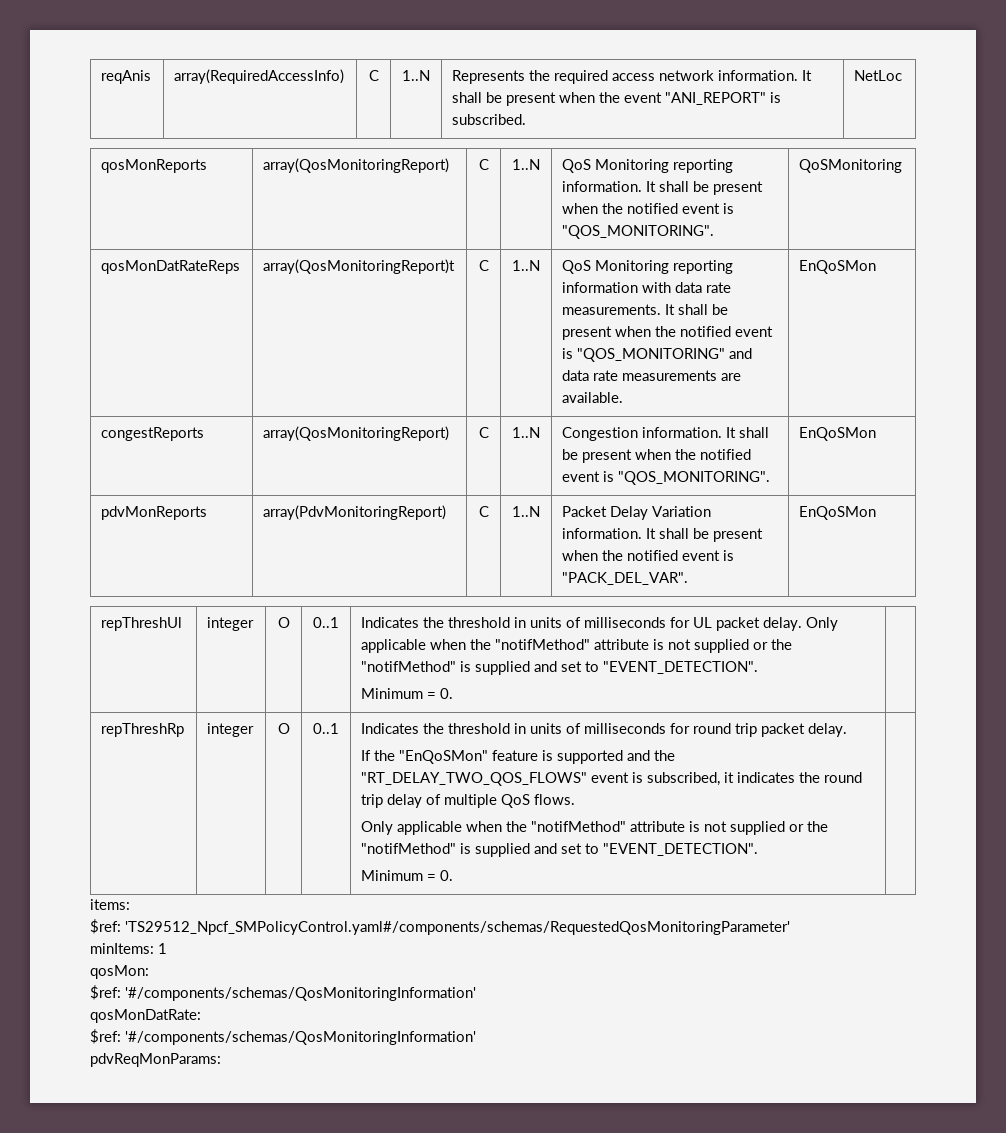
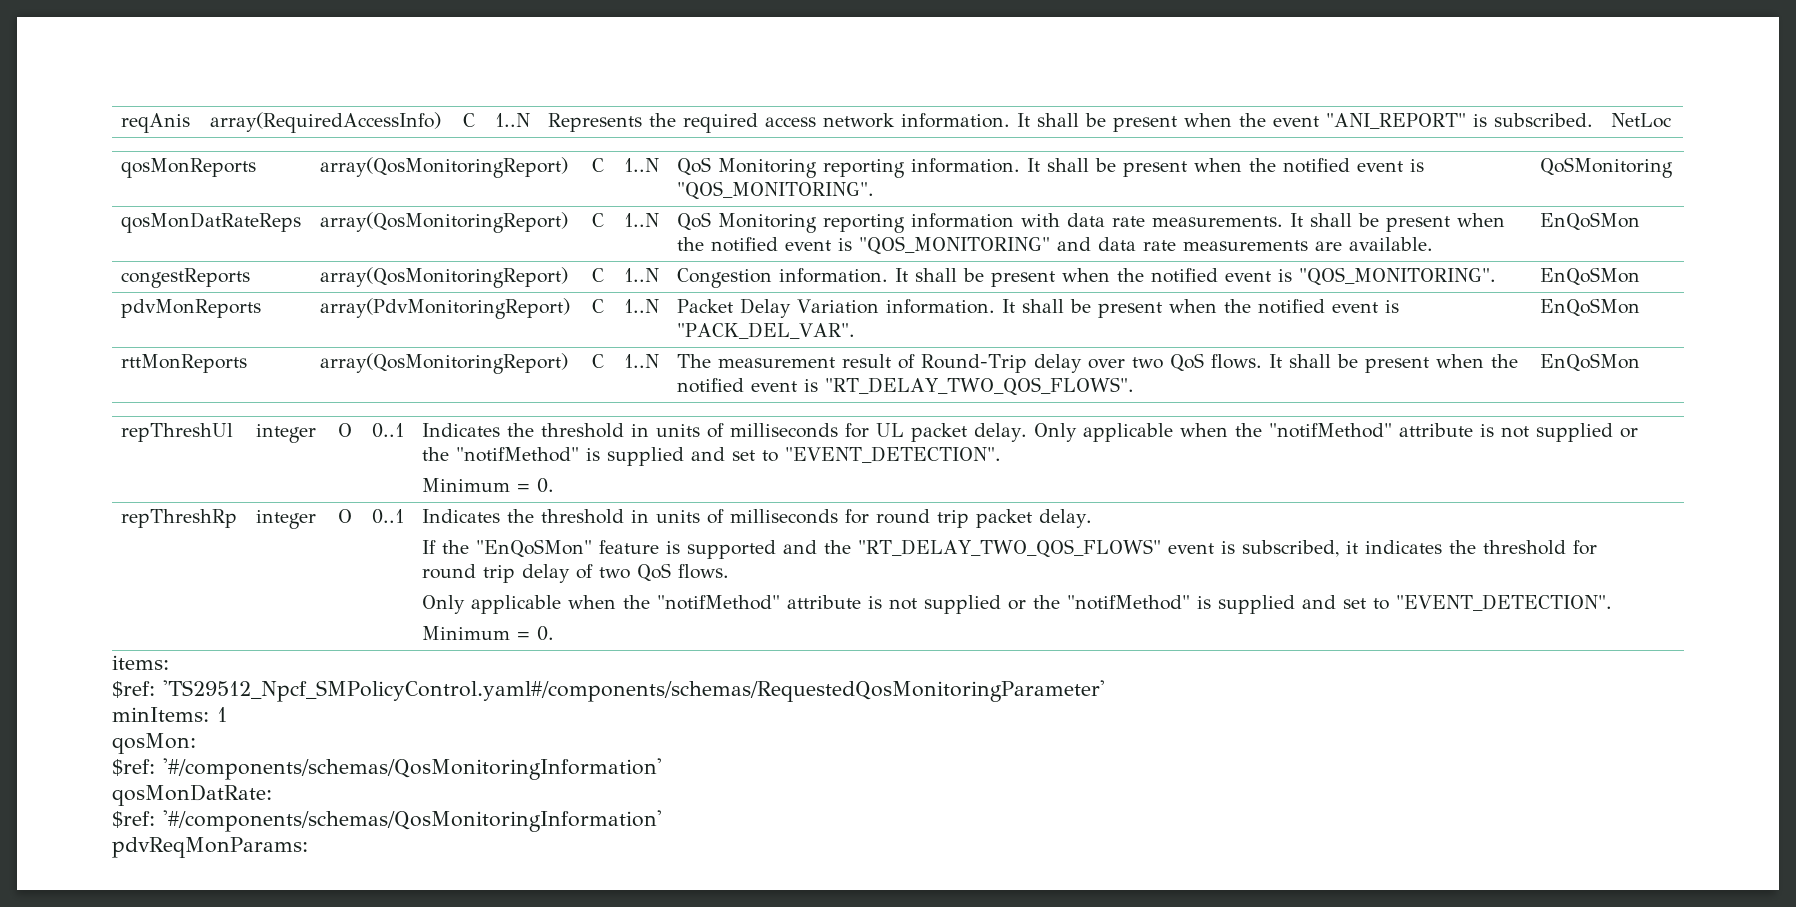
[263,259,456,274] array(QosMonitoringReport)t -> [320,212,569,233] array(QosMonitoringReport)
(877, 513) none -> [121,354,248,373] [320,353,569,374] [591,354,604,368] [623,354,659,368] [677,353,1519,373] [677,377,1135,396] [1540,353,1641,372] // rttMonReports | array(QosMonitoringReport) | C | 1..N | The measurement result of Round-Trip delay over two QoS flows. It shall be present when the notified event is "RT_DELAY_TWO_QOS_FLOWS". | EnQoSMon
(821, 777) none -> [1483,540,1598,555] threshold for
[444,794,498,808] multiple -> [599,567,631,579] two

